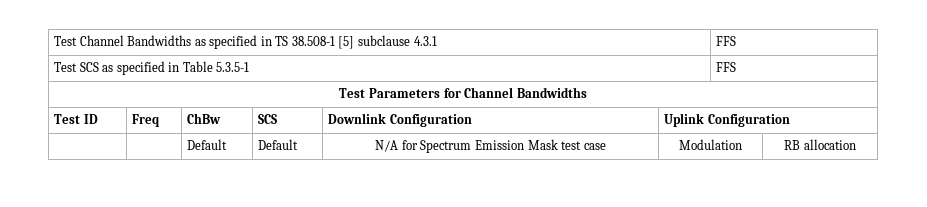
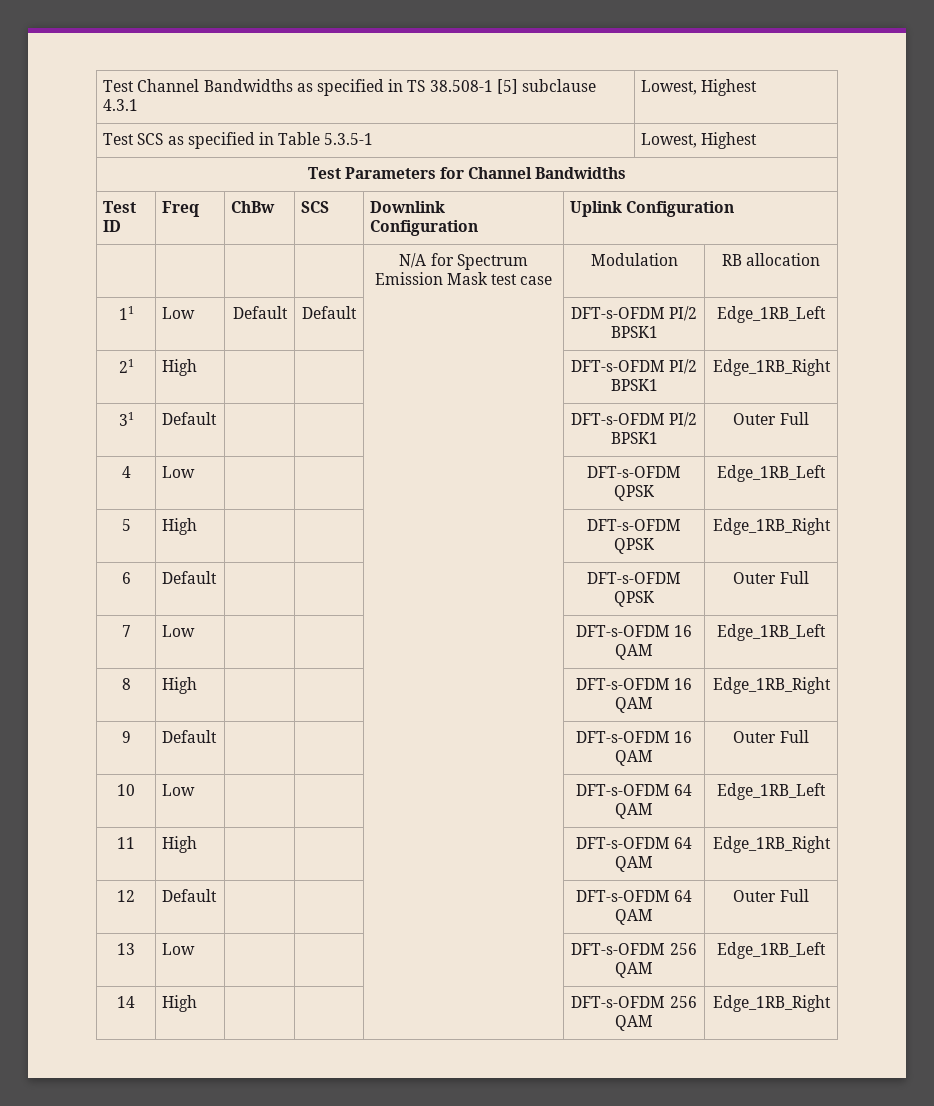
[716,36,737,46] FFS -> [641,79,758,96] Lowest, Highest
[716,62,737,72] FFS -> [641,132,758,149] Lowest, Highest
[187,139,228,150] [258,139,299,150] Default | Default -> (735, 209) |
(856, 144) none -> [118,306,134,320] [162,307,196,319] [232,306,288,319] [302,306,357,319] [570,306,698,321] [610,326,658,338] [717,306,826,323] [118,359,134,373] [162,359,198,376] [570,359,698,374] [610,379,658,391] [712,359,831,376] [118,412,134,426] [162,412,218,425] [570,412,698,427] [610,432,658,444] [733,412,809,425] [121,466,131,478] [162,466,196,478] [587,466,681,478] [614,485,655,501] [717,465,826,482] [121,519,131,531] [162,518,198,535] [587,519,681,531] [614,538,655,554] [712,518,831,535] [121,572,131,584] [162,571,218,584] [587,572,681,584] [614,591,655,607] [733,571,809,584] [121,625,131,637] [162,625,196,637] [575,625,693,637] [615,644,653,660] [717,624,826,641] [121,678,131,690] [162,677,198,694] [575,678,693,690] [615,697,653,713] [712,677,831,694] [121,731,131,743] [162,730,218,743] [575,731,693,743] [615,750,653,766] [733,730,809,743] [117,784,135,796] [162,784,196,796] [575,784,693,796] [615,803,653,819] [717,783,826,800] [117,837,135,849] [162,836,198,853] [575,837,693,849] [615,856,653,872] [712,836,831,853] [117,890,135,902] [162,889,218,902] [575,890,693,902] [615,909,653,925] [733,889,809,902] [117,943,135,955] [162,943,196,955] [571,943,697,955] [615,962,653,978] [717,942,826,959] [117,996,135,1008] [162,995,198,1012] [571,996,697,1008] [615,1015,653,1031] [712,995,831,1012] // 11 | Low | Default | Default | | DFT-s-OFDM PI/2 BPSK1 | Edge_1RB_Left // 21 | High | | | | DFT-s-OFDM PI/2 BPSK1 | Edge_1RB_Right // 31 | Default | | | | DFT-s-OFDM PI/2 BPSK1 | Outer Full // 4 | Low | | | | DFT-s-OFDM QPSK | Edge_1RB_Left // 5 | High | | | | DFT-s-OFDM QPSK | Edge_1RB_Right // 6 | Default | | | | DFT-s-OFDM QPSK | Outer Full // 7 | Low | | | | DFT-s-OFDM 16 QAM | Edge_1RB_Left // 8 | High | | | | DFT-s-OFDM 16 QAM | Edge_1RB_Right // 9 | Default | | | | DFT-s-OFDM 16 QAM | Outer Full // 10 | Low | | | | DFT-s-OFDM 64 QAM | Edge_1RB_Left // 11 | High | | | | DFT-s-OFDM 64 QAM | Edge_1RB_Right // 12 | Default | | | | DFT-s-OFDM 64 QAM | Outer Full // 13 | Low | | | | DFT-s-OFDM 256 QAM | Edge_1RB_Left // 14 | High | | | | DFT-s-OFDM 256 QAM | Edge_1RB_Right

